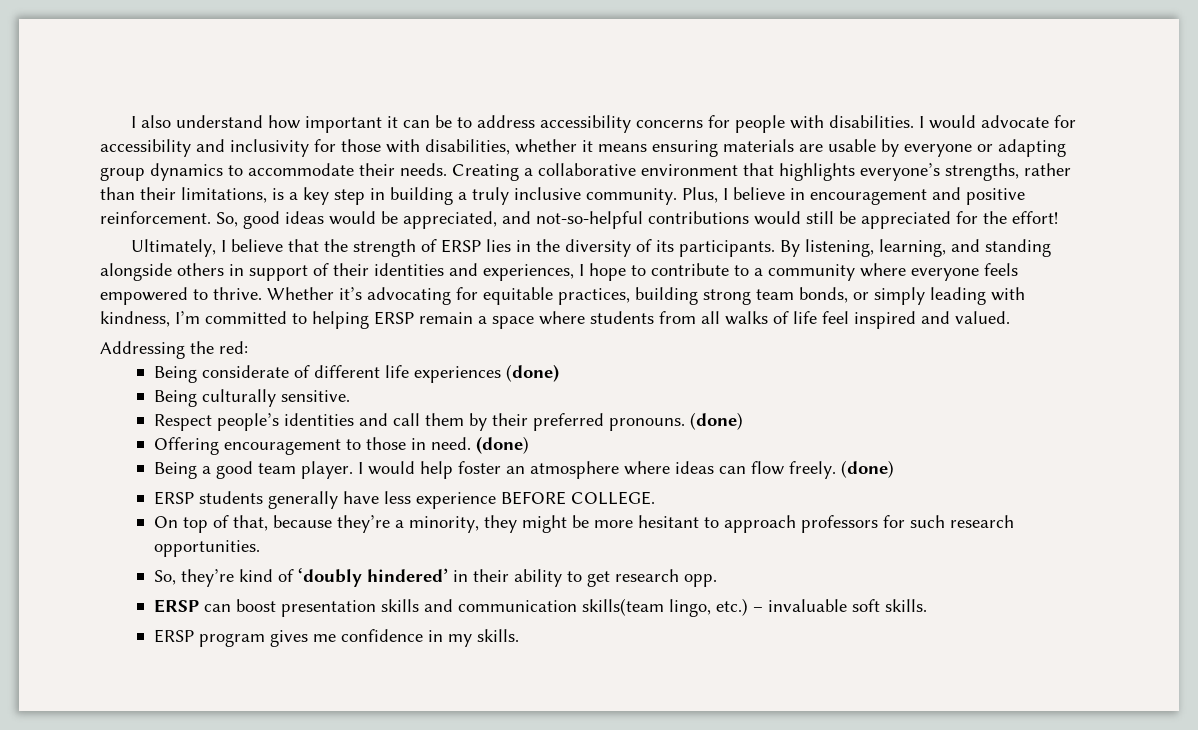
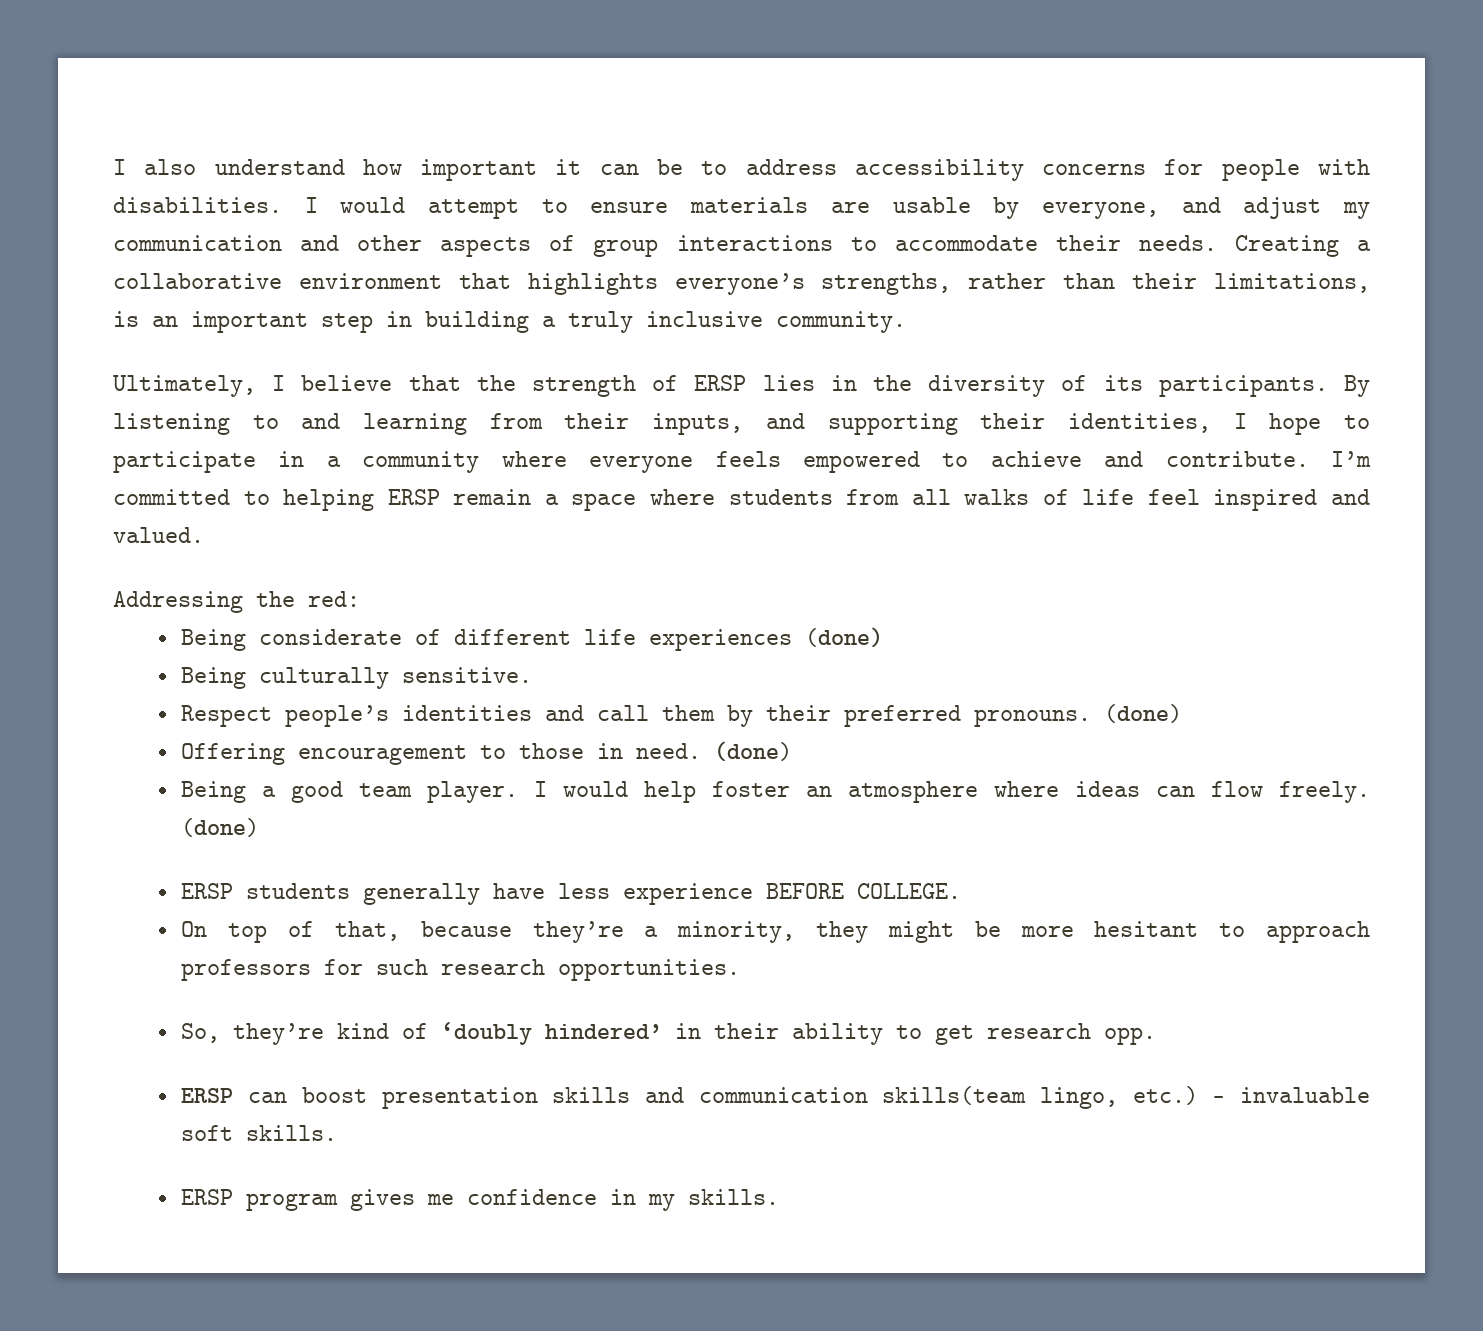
[981,115,1077,128] [100,139,1066,157] [100,163,223,181] advocate for accessibility and inclusivity for those with disabilities, whether it means ensuring materials are usable by everyone or adapting group dynamics -> [428,197,1370,219] [113,235,833,257] attempt to ensure materials are usable by everyone, and adjust my communication and other aspects of group interactions
[289,187,329,205] a key -> [152,311,308,333] an important
[682,187,1025,205] [100,211,1058,229] Plus, I believe in encouragement and positive reinforcement. So, good ideas would be appreciated, and not-so-helpful contributions would still be appreciated for the effort! -> (906, 322) none
[805,239,1052,257] [100,263,574,281] listening, learning, and standing alongside others in support of their identities and experiences, -> [113,413,1211,435] listening to and learning from their inputs, and supporting their identities,
[651,263,749,276] contribute to -> [113,451,305,473] participate in
[213,287,1025,305] [100,311,170,327] thrive. Whether it’s advocating for equitable practices, building strong team bonds, or simply leading with kindness, -> [990,451,1309,467] achieve and contribute.

